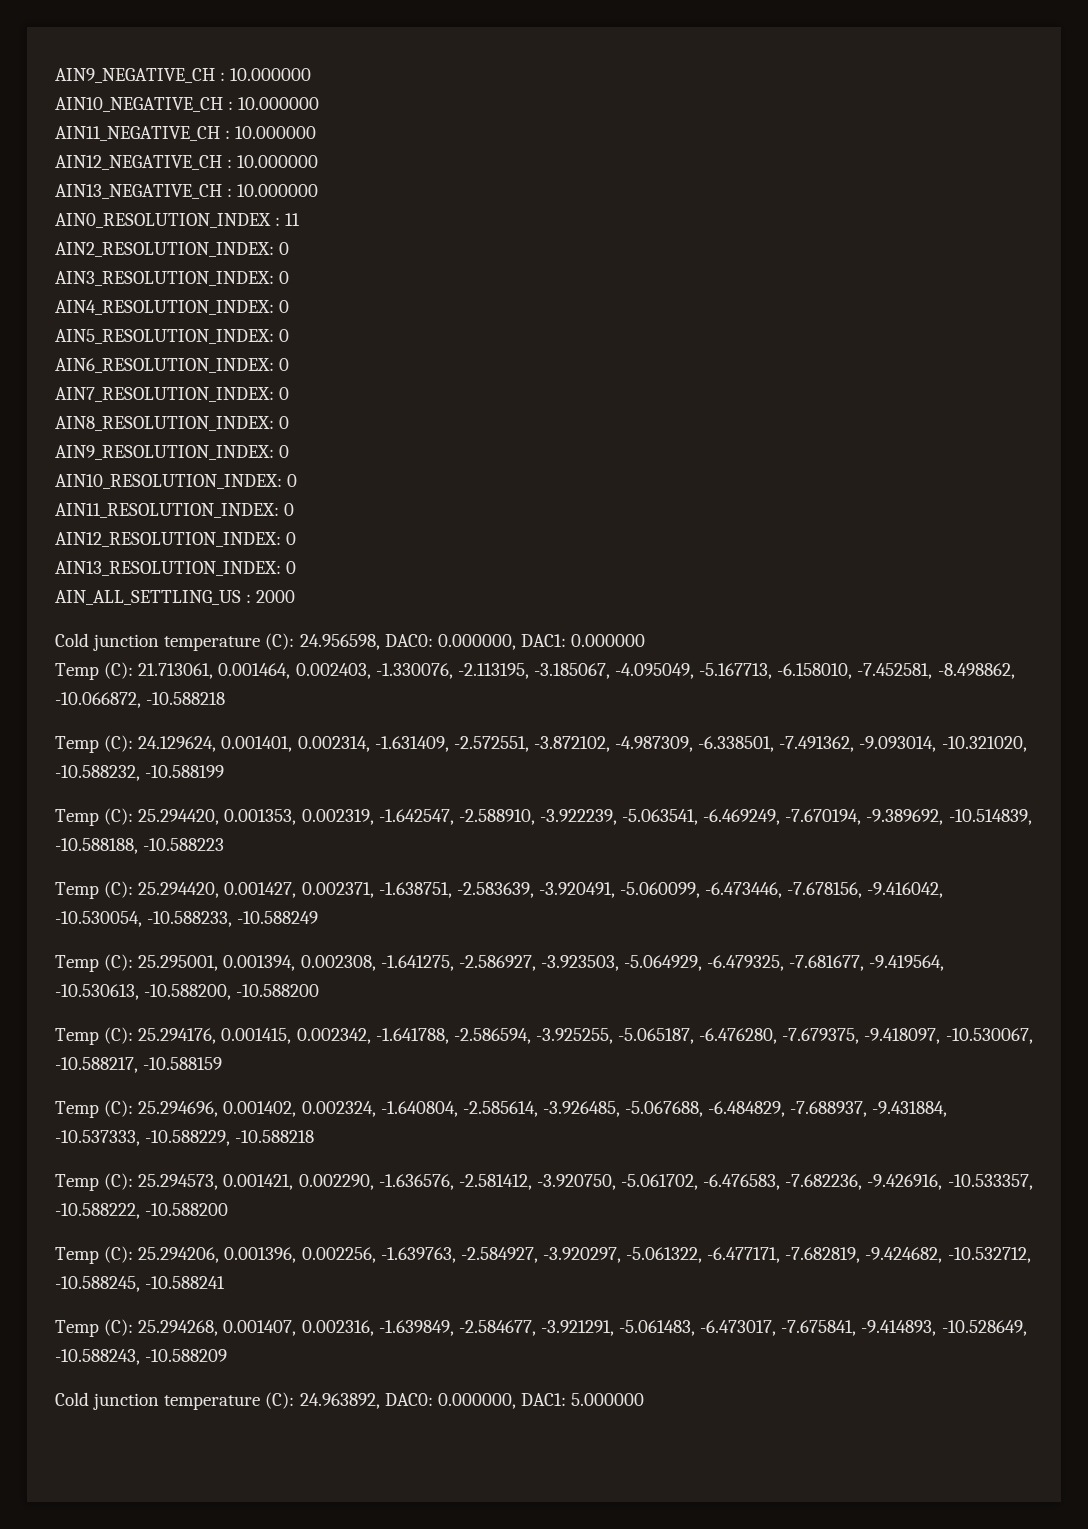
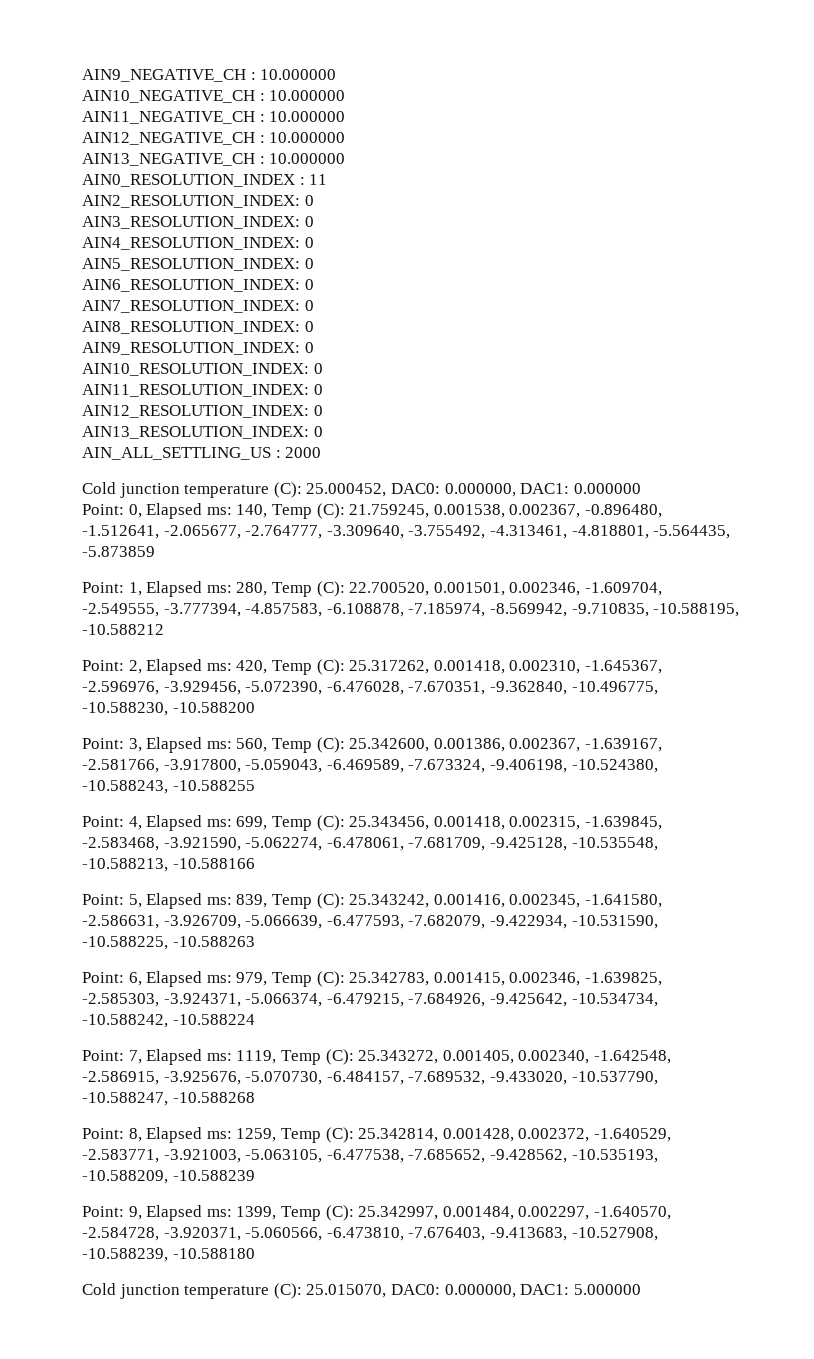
[299,634,380,650] 24.956598, -> [306,483,387,497] 25.000452,
[55,662,1015,680] [55,692,226,708] [55,735,1027,753] [55,765,225,781] [55,808,1032,826] [55,838,225,854] [55,881,944,899] [55,911,319,927] [55,954,945,972] [55,984,320,1000] [55,1027,1033,1045] [55,1057,223,1073] [55,1100,948,1118] [55,1130,315,1146] [55,1173,1033,1191] [55,1203,229,1219] [55,1246,1031,1264] [55,1276,226,1292] [55,1319,1027,1337] [55,1349,228,1365] [55,1392,380,1410] Temp (C): 21.713061, 0.001464, 0.002403, -1.330076, -2.113195, -3.185067, -4.095049, -5.167713, -6.158010, -7.452581, -8.498862, -10.066872, -10.588218 // Temp (C): 24.129624, 0.001401, 0.002314, -1.631409, -2.572551, -3.872102, -4.987309, -6.338501, -7.491362, -9.093014, -10.321020, -10.588232, -10.588199 // Temp (C): 25.294420, 0.001353, 0.002319, -1.642547, -2.588910, -3.922239, -5.063541, -6.469249, -7.670194, -9.389692, -10.514839, -10.588188, -10.588223 // Temp (C): 25.294420, 0.001427, 0.002371, -1.638751, -2.583639, -3.920491, -5.060099, -6.473446, -7.678156, -9.416042, -10.530054, -10.588233, -10.588249 // Temp (C): 25.295001, 0.001394, 0.002308, -1.641275, -2.586927, -3.923503, -5.064929, -6.479325, -7.681677, -9.419564, -10.530613, -10.588200, -10.588200 // Temp (C): 25.294176, 0.001415, 0.002342, -1.641788, -2.586594, -3.925255, -5.065187, -6.476280, -7.679375, -9.418097, -10.530067, -10.588217, -10.588159 // Temp (C): 25.294696, 0.001402, 0.002324, -1.640804, -2.585614, -3.926485, -5.067688, -6.484829, -7.688937, -9.431884, -10.537333, -10.588229, -10.588218 // Temp (C): 25.294573, 0.001421, 0.002290, -1.636576, -2.581412, -3.920750, -5.061702, -6.476583, -7.682236, -9.426916, -10.533357, -10.588222, -10.588200 // Temp (C): 25.294206, 0.001396, 0.002256, -1.639763, -2.584927, -3.920297, -5.061322, -6.477171, -7.682819, -9.424682, -10.532712, -10.588245, -10.588241 // Temp (C): 25.294268, 0.001407, 0.002316, -1.639849, -2.584677, -3.921291, -5.061483, -6.473017, -7.675841, -9.414893, -10.528649, -10.588243, -10.588209 // Cold junction temperature (C): 24.963892, -> [82,503,662,519] [82,525,731,539] [82,546,155,557] [82,581,662,597] [82,603,740,617] [82,624,164,635] [82,659,662,675] [82,681,658,695] [82,702,255,716] [82,737,662,753] [82,759,658,773] [82,780,255,794] [82,815,662,831] [82,837,658,851] [82,858,255,872] [82,893,662,909] [82,915,658,929] [82,936,255,950] [82,971,662,987] [82,993,658,1007] [82,1014,255,1028] [82,1049,671,1065] [82,1071,658,1085] [82,1092,255,1106] [82,1127,671,1143] [82,1149,658,1163] [82,1170,255,1184] [82,1205,671,1221] [82,1227,658,1241] [82,1248,255,1262] [82,1283,387,1299] Point: 0, Elapsed ms: 140, Temp (C): 21.759245, 0.001538, 0.002367, -0.896480, -1.512641, -2.065677, -2.764777, -3.309640, -3.755492, -4.313461, -4.818801, -5.564435, -5.873859 // Point: 1, Elapsed ms: 280, Temp (C): 22.700520, 0.001501, 0.002346, -1.609704, -2.549555, -3.777394, -4.857583, -6.108878, -7.185974, -8.569942, -9.710835, -10.588195, -10.588212 // Point: 2, Elapsed ms: 420, Temp (C): 25.317262, 0.001418, 0.002310, -1.645367, -2.596976, -3.929456, -5.072390, -6.476028, -7.670351, -9.362840, -10.496775, -10.588230, -10.588200 // Point: 3, Elapsed ms: 560, Temp (C): 25.342600, 0.001386, 0.002367, -1.639167, -2.581766, -3.917800, -5.059043, -6.469589, -7.673324, -9.406198, -10.524380, -10.588243, -10.588255 // Point: 4, Elapsed ms: 699, Temp (C): 25.343456, 0.001418, 0.002315, -1.639845, -2.583468, -3.921590, -5.062274, -6.478061, -7.681709, -9.425128, -10.535548, -10.588213, -10.588166 // Point: 5, Elapsed ms: 839, Temp (C): 25.343242, 0.001416, 0.002345, -1.641580, -2.586631, -3.926709, -5.066639, -6.477593, -7.682079, -9.422934, -10.531590, -10.588225, -10.588263 // Point: 6, Elapsed ms: 979, Temp (C): 25.342783, 0.001415, 0.002346, -1.639825, -2.585303, -3.924371, -5.066374, -6.479215, -7.684926, -9.425642, -10.534734, -10.588242, -10.588224 // Point: 7, Elapsed ms: 1119, Temp (C): 25.343272, 0.001405, 0.002340, -1.642548, -2.586915, -3.925676, -5.070730, -6.484157, -7.689532, -9.433020, -10.537790, -10.588247, -10.588268 // Point: 8, Elapsed ms: 1259, Temp (C): 25.342814, 0.001428, 0.002372, -1.640529, -2.583771, -3.921003, -5.063105, -6.477538, -7.685652, -9.428562, -10.535193, -10.588209, -10.588239 // Point: 9, Elapsed ms: 1399, Temp (C): 25.342997, 0.001484, 0.002297, -1.640570, -2.584728, -3.920371, -5.060566, -6.473810, -7.676403, -9.413683, -10.527908, -10.588239, -10.588180 // Cold junction temperature (C): 25.015070,

